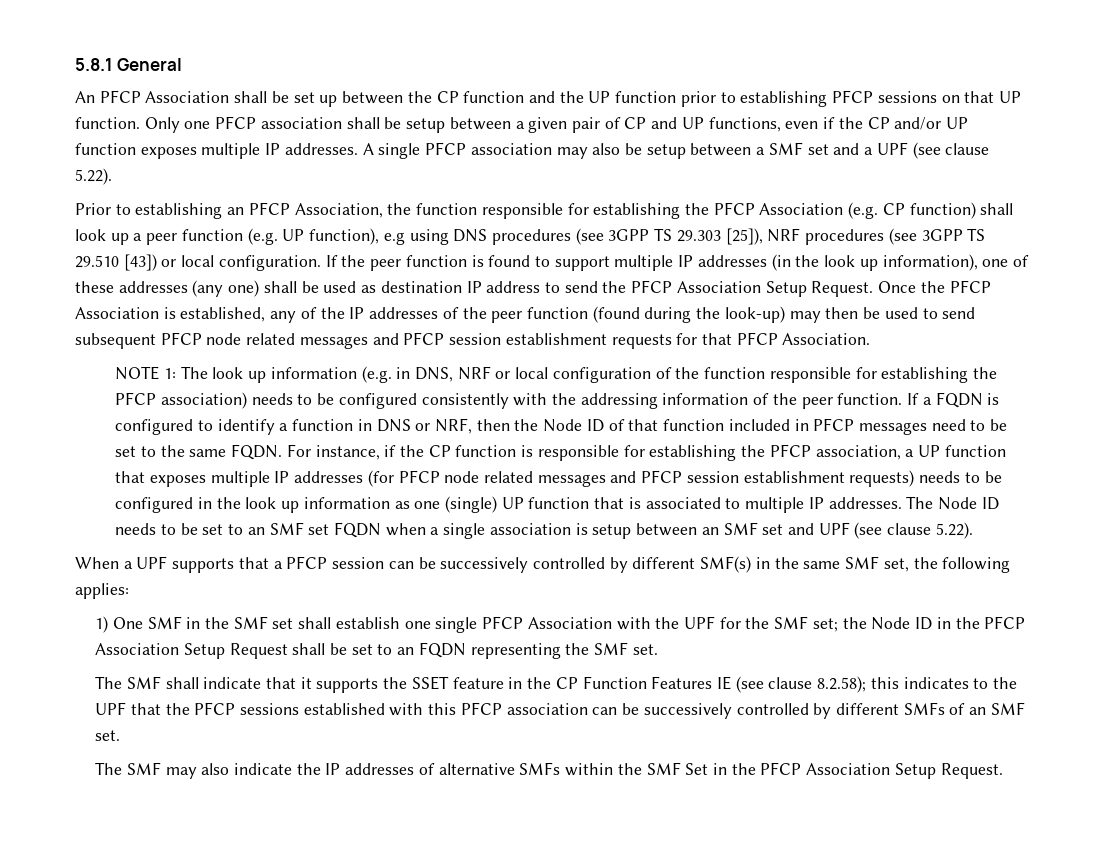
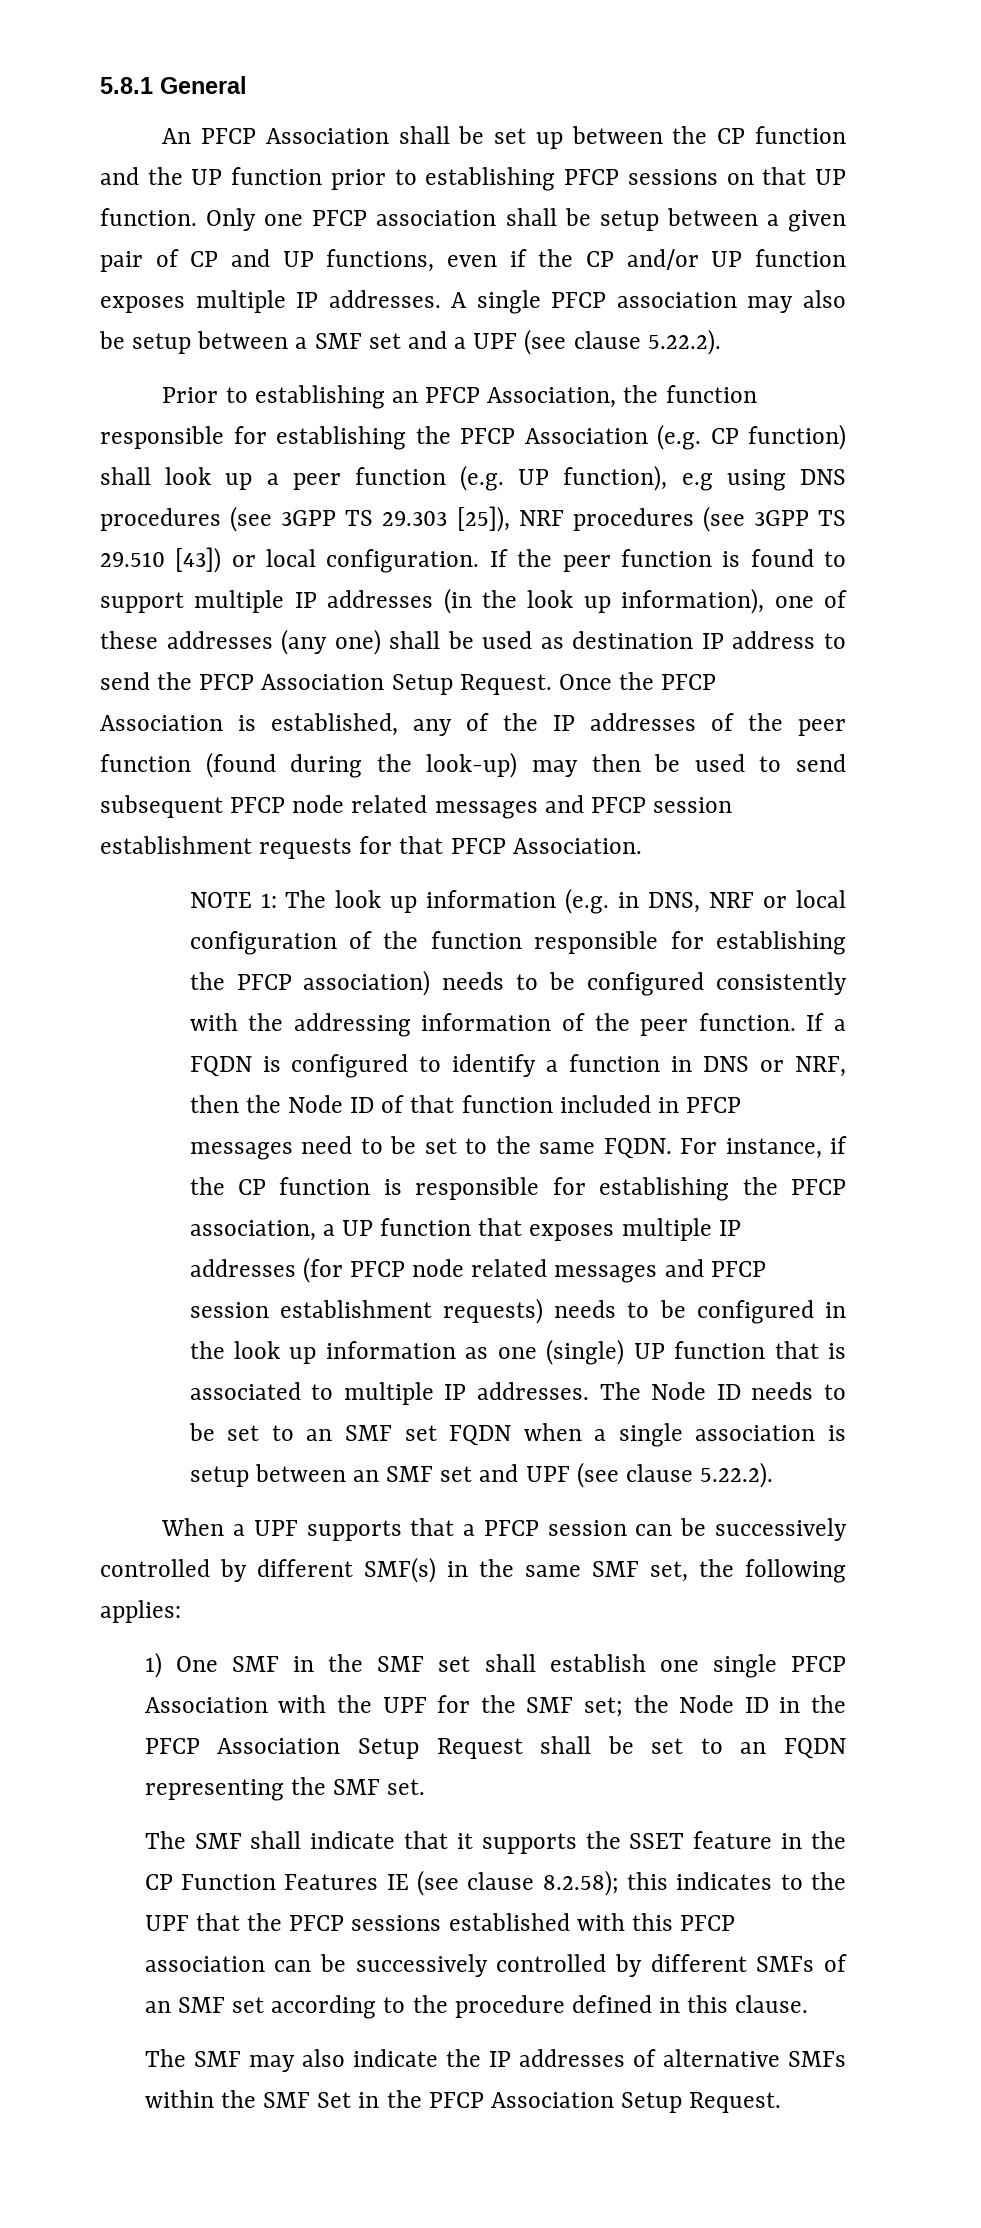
[75,168,112,185] 5.22). -> [647,329,721,355] 5.22.2).
[935,522,973,539] 5.22). -> [699,1462,773,1488] 5.22.2).
[95,730,121,741] set. -> [232,1995,809,2019] set according to the procedure defined in this clause.

